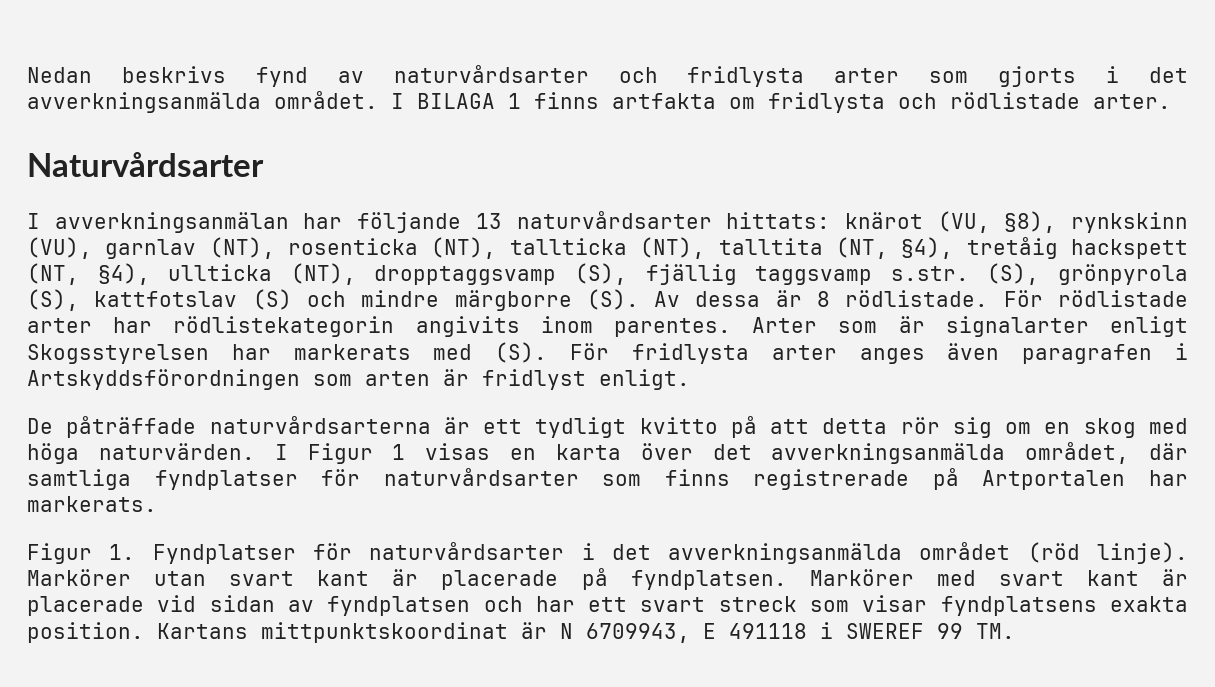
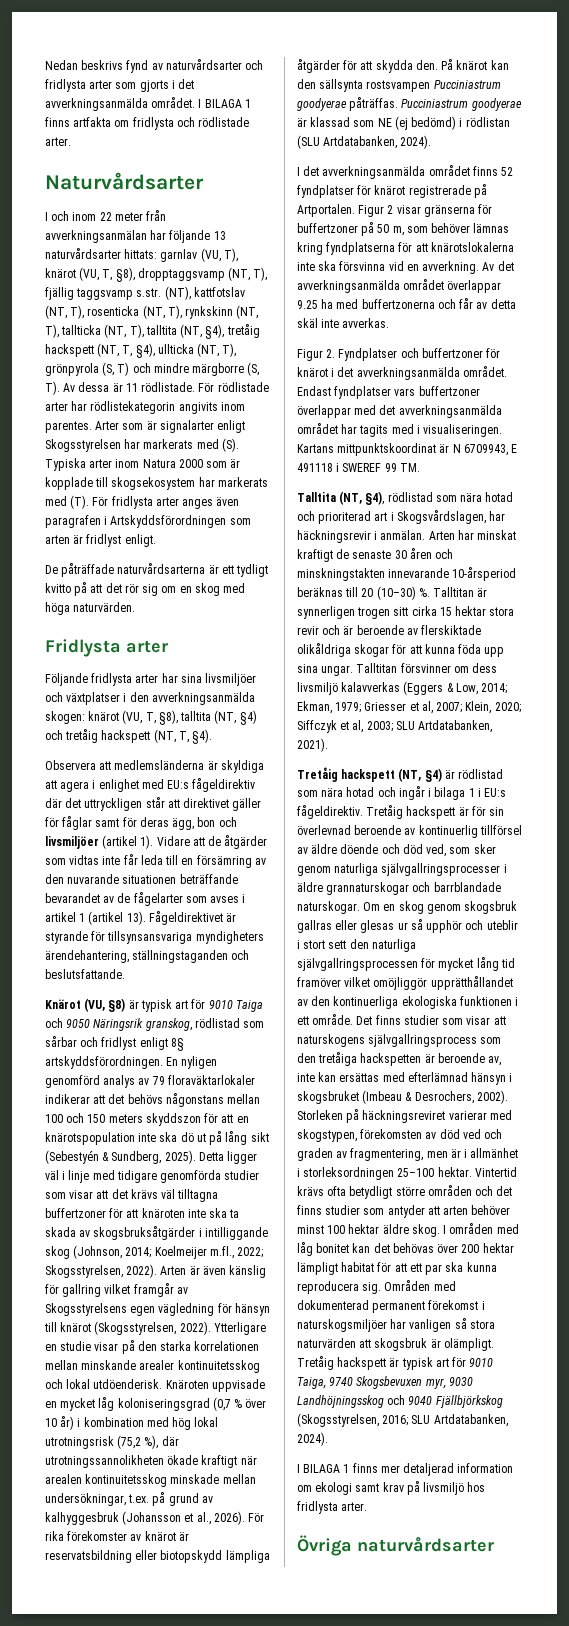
(40, 221) none -> [51,210,167,221] och inom 22 meter från
[844,211,1189,233] [27,237,706,259] knärot (VU, §8), rynkskinn (VU), garnlav (NT), rosenticka (NT), tallticka (NT), -> [160,248,238,262] [45,267,268,282] [45,286,245,300] [45,305,259,319] [45,324,144,338] garnlav (VU, T), knärot (VU, T, §8), dropptaggsvamp (NT, T), fjällig taggsvamp s.str. (NT), kattfotslav (NT, T), rosenticka (NT, T), rynkskinn (NT, T), tallticka (NT, T),
(79, 274) none -> [122,345,133,357] T,
[290,263,1189,285] [27,289,292,311] (NT), dropptaggsvamp (S), fjällig taggsvamp s.str. (S), grönpyrola (S), kattfotslav (S) -> [197,343,237,357] [45,362,130,376] (NT, T), grönpyrola (S, T)
[586,289,639,310] (S). -> [247,362,260,376] [45,381,60,395] (S, T).
[817,291,831,307] 8 -> [125,383,138,392] 11
(548, 352) none -> [45,458,241,471] [45,477,268,490] [45,495,90,509] Typiska arter inom Natura 2000 som är kopplade till skogsekosystem har markerats med (T).
[822,418,888,434] detta -> [105,583,122,593] det
[274,442,1188,464] [27,468,1188,490] [27,496,157,512] [27,542,1188,564] [27,568,1188,590] [27,595,1188,616] [27,622,144,643] I Figur 1 visas en karta över det avverkningsanmälda området, där samtliga fyndplatser för naturvårdsarter som finns registrerade på Artportalen har markerats. // Figur 1. Fyndplatser för naturvårdsarter i det avverkningsanmälda området (röd linje). Markörer utan svart kant är placerade på fyndplatsen. Markörer med svart kant är placerade vid sidan av fyndplatsen och har ett svart streck som visar fyndplatsens exakta position. -> [45,639,168,657] [45,673,257,686] [45,692,255,705] [45,710,257,725] [45,729,213,744] [45,760,264,773] [45,778,256,792] [45,797,262,811] [45,816,237,830] [45,835,268,849] [45,854,266,868] [45,874,238,884] [45,892,246,906] [45,911,237,925] [45,931,264,944] [45,950,250,963] [45,969,125,979] [45,998,263,1012] [45,1018,265,1031] [45,1036,184,1051] [45,1056,218,1069] [45,1075,255,1088] [45,1093,261,1107] [45,1113,249,1126] [45,1131,269,1145] [45,1150,258,1164] [45,1170,260,1183] [45,1189,219,1202] [45,1208,240,1218] [45,1226,268,1240] [45,1245,264,1259] [45,1264,267,1278] [45,1283,188,1297] [45,1303,270,1316] [44,1321,266,1335] [45,1340,260,1354] [45,1360,260,1373] [45,1379,265,1392] [45,1397,267,1411] [45,1416,219,1430] [45,1435,179,1449] [45,1455,257,1468] [45,1474,256,1487] [45,1492,213,1506] [45,1511,265,1525] [45,1531,189,1541] [45,1550,270,1563] [297,59,509,73] [297,79,501,92] [297,97,522,111] [297,116,510,130] [297,135,432,149] [297,165,514,179] [297,184,487,198] [297,204,493,217] [297,222,510,236] [297,242,514,255] [297,261,514,274] [297,279,502,293] [297,298,516,309] [297,318,390,328] [297,348,501,361] [297,366,507,380] [297,386,480,399] [297,405,502,418] [297,423,503,437] // Fridlysta arter // Följande fridlysta arter har sina livsmiljöer och växtplatser i den avverkningsanmälda skogen: knärot (VU, T, §8), talltita (NT, §4) och tretåig hackspett (NT, T, §4). // Observera att medlemsländerna är skyldiga att agera i enlighet med EU:s fågeldirektiv där det uttryckligen står att direktivet gäller för fåglar samt för deras ägg, bon och livsmiljöer (artikel 1). Vidare att de åtgärder som vidtas inte får leda till en försämring av den nuvarande situationen beträffande bevarandet av de fågelarter som avses i artikel 1 (artikel 13). Fågeldirektivet är styrande för tillsynsansvariga myndigheters ärendehantering, ställningstaganden och beslutsfattande. // Knärot (VU, §8) är typisk art för 9010 Taiga och 9050 Näringsrik granskog, rödlistad som sårbar och fridlyst enligt 8§ artskyddsförordningen. En nyligen genomförd analys av 79 floraväktarlokaler indikerar att det behövs någonstans mellan 100 och 150 meters skyddszon för att en knärotspopulation inte ska dö ut på lång sikt (Sebestyén & Sundberg, 2025). Detta ligger väl i linje med tidigare genomförda studier som visar att det krävs väl tilltagna buffertzoner för att knäroten inte ska ta skada av skogsbruksåtgärder i intilliggande skog (Johnson, 2014; Koelmeijer m.fl., 2022; Skogsstyrelsen, 2022). Arten är även känslig för gallring vilket framgår av Skogsstyrelsens egen vägledning för hänsyn till knärot (Skogsstyrelsen, 2022). Ytterligare en studie visar på den starka korrelationen mellan minskande arealer kontinuitetsskog och lokal utdöenderisk. Knäroten uppvisade en mycket låg koloniseringsgrad (0,7 % över 10 år) i kombination med hög lokal utrotningsrisk (75,2 %), där utrotningssannolikheten ökade kraftigt när arealen kontinuitetsskog minskade mellan undersökningar, t.ex. på grund av kalhyggesbruk (Johansson et al., 2026). För rika förekomster av knärot är reservatsbildning eller biotopskydd lämpliga åtgärder för att skydda den. På knärot kan den sällsynta rostsvampen Pucciniastrum goodyerae påträffas. Pucciniastrum goodyerae är klassad som NE (ej bedömd) i rödlistan (SLU Artdatabanken, 2024). // I det avverkningsanmälda området finns 52 fyndplatser för knärot registrerade på Artportalen. Figur 2 visar gränserna för buffertzoner på 50 m, som behöver lämnas kring fyndplatserna för att knärotslokalerna inte ska försvinna vid en avverkning. Av det avverkningsanmälda området överlappar 9.25 ha med buffertzonerna och får av detta skäl inte avverkas. // Figur 2. Fyndplatser och buffertzoner för knärot i det avverkningsanmälda området. Endast fyndplatser vars buffertzoner överlappar med det avverkningsanmälda området har tagits med i visualiseringen.
(1015, 631) none -> [297,491,514,505] [297,510,506,524] [297,530,517,543] [297,548,454,562] [297,567,517,581] [297,586,488,600] [297,606,515,619] [297,625,482,635] [297,643,505,657] [297,663,498,676] [297,681,508,695] [297,701,521,714] [297,720,493,733] [297,738,328,752] [297,767,504,782] [297,786,507,800] [297,805,505,819] [297,825,522,838] [297,844,496,857] [297,863,507,876] [297,882,501,895] [297,901,518,914] [297,919,518,933] [297,939,416,952] [297,957,515,971] [297,976,513,990] [297,996,519,1009] [297,1014,506,1025] [297,1034,502,1047] [297,1052,502,1066] [297,1072,513,1085] [297,1090,508,1104] [297,1109,512,1123] [297,1129,503,1142] [297,1148,519,1161] [297,1167,517,1180] [297,1185,513,1199] [297,1205,511,1218] [297,1223,519,1237] [297,1242,514,1256] [297,1262,497,1275] [297,1280,456,1294] [297,1300,485,1313] [297,1318,495,1332] [297,1338,494,1351] [297,1356,494,1370] [297,1376,473,1389] [297,1395,503,1408] [297,1413,508,1427] [297,1432,328,1446] [297,1463,514,1476] [297,1481,486,1495] [297,1501,368,1514] [297,1535,494,1556] // Talltita (NT, §4), rödlistad som nära hotad och prioriterad art i Skogsvårdslagen, har häckningsrevir i anmälan. Arten har minskat kraftigt de senaste 30 åren och minskningstakten innevarande 10-årsperiod beräknas till 20 (10–30) %. Talltitan är synnerligen trogen sitt cirka 15 hektar stora revir och är beroende av flerskiktade olikåldriga skogar för att kunna föda upp sina ungar. Talltitan försvinner om dess livsmiljö kalavverkas (Eggers & Low, 2014; Ekman, 1979; Griesser et al, 2007; Klein, 2020; Siffczyk et al, 2003; SLU Artdatabanken, 2021). // Tretåig hackspett (NT, §4) är rödlistad som nära hotad och ingår i bilaga 1 i EU:s fågeldirektiv. Tretåig hackspett är för sin överlevnad beroende av kontinuerlig tillförsel av äldre döende och död ved, som sker genom naturliga självgallringsprocesser i äldre grannaturskogar och barrblandade naturskogar. Om en skog genom skogsbruk gallras eller glesas ur så upphör och uteblir i stort sett den naturliga självgallringsprocessen för mycket lång tid framöver vilket omöjliggör upprätthållandet av den kontinuerliga ekologiska funktionen i ett område. Det finns studier som visar att naturskogens självgallringsprocess som den tretåiga hackspetten är beroende av, inte kan ersättas med efterlämnad hänsyn i skogsbruket (Imbeau & Desrochers, 2002). Storleken på häckningsreviret varierar med skogstypen, förekomsten av död ved och graden av fragmentering, men är i allmänhet i storleksordningen 25–100 hektar. Vintertid krävs ofta betydligt större områden och det finns studier som antyder att arten behöver minst 100 hektar äldre skog. I områden med låg bonitet kan det behövas över 200 hektar lämpligt habitat för att ett par ska kunna reproducera sig. Områden med dokumenterad permanent förekomst i naturskogsmiljöer har vanligen så stora naturvärden att skogsbruk är olämpligt. Tretåig hackspett är typisk art för 9010 Taiga, 9740 Skogsbevuxen myr, 9030 Landhöjningsskog och 9040 Fjällbjörkskog (Skogsstyrelsen, 2016; SLU Artdatabanken, 2024). // I BILAGA 1 finns mer detaljerad information om ekologi samt krav på livsmiljö hos fridlysta arter. // Övriga naturvårdsarter

